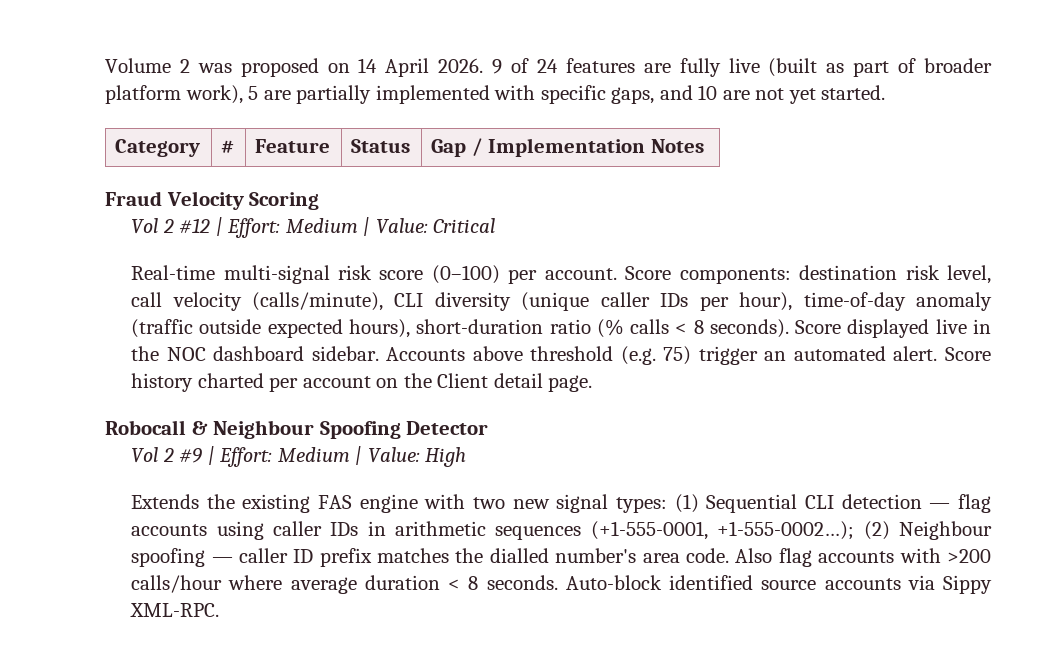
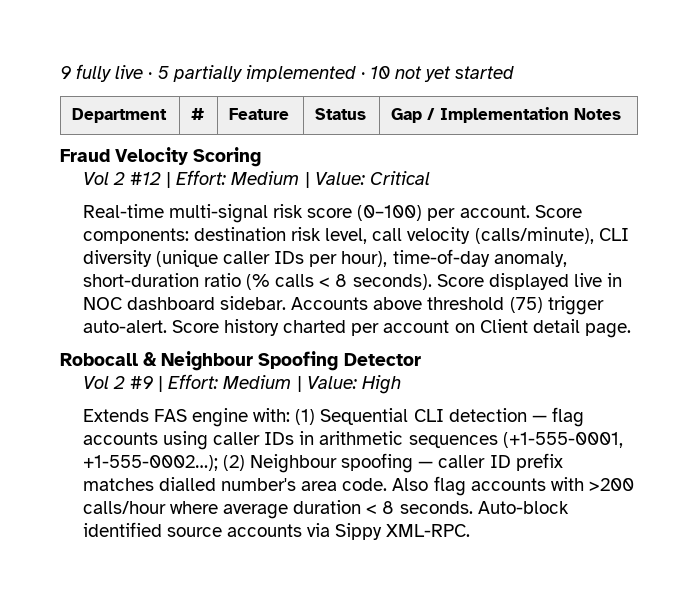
[105,58,993,77] [105,85,886,104] [115,139,201,157] Volume 2 was proposed on 14 April 2026. 9 of 24 features are fully live (built as part of broader platform work), 5 are partially implemented with specific gaps, and 10 are not yet started. // Category -> [60,64,515,82] [72,108,168,123] 9 fully live · 5 partially implemented · 10 not yet started // Department
[915,292,992,311] [131,319,410,338] anomaly (traffic outside expected hours), -> [493,251,567,267] anomaly,
[131,346,160,361] the -> (623, 280) none
[620,346,938,365] (e.g. 75) trigger an automated alert. -> [509,296,604,315] [82,320,167,333] (75) trigger auto-alert.
[403,373,432,388] the -> (475, 328) none
[206,494,668,513] the existing FAS engine with two new signal types: -> [153,408,291,427] FAS engine with:
[455,548,484,563] the -> (154, 484) none

